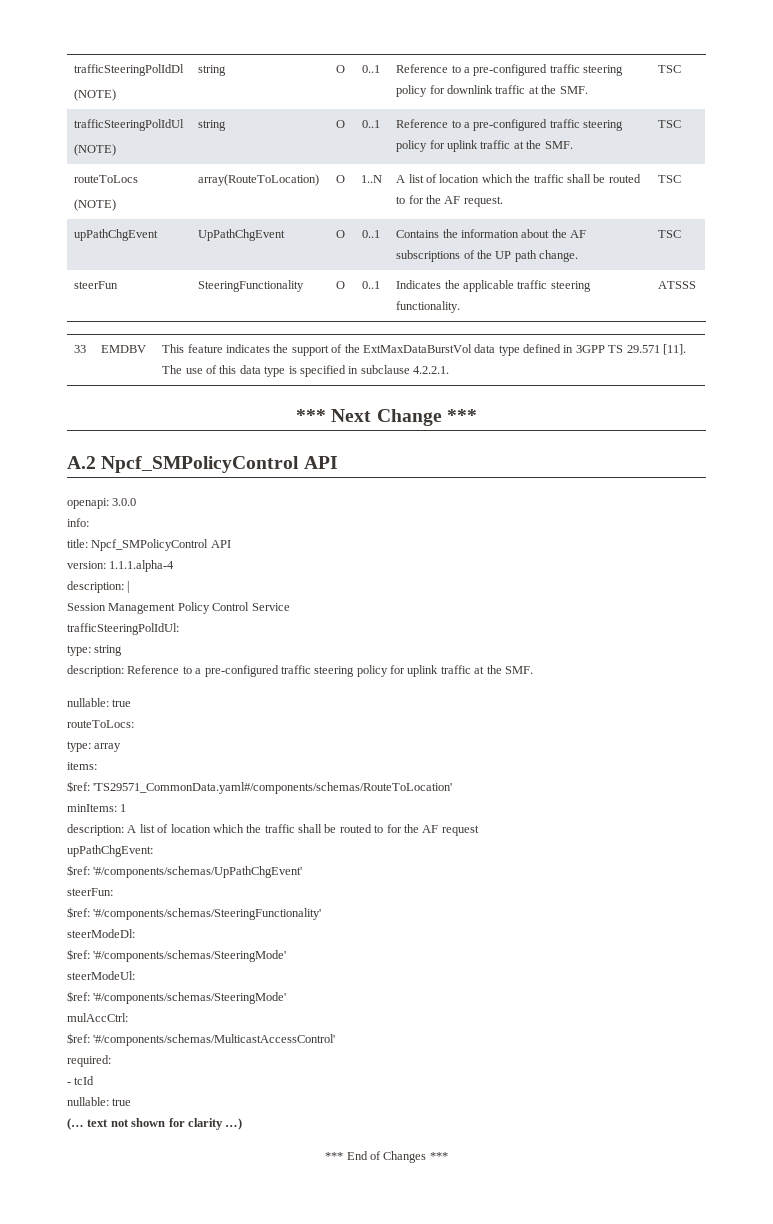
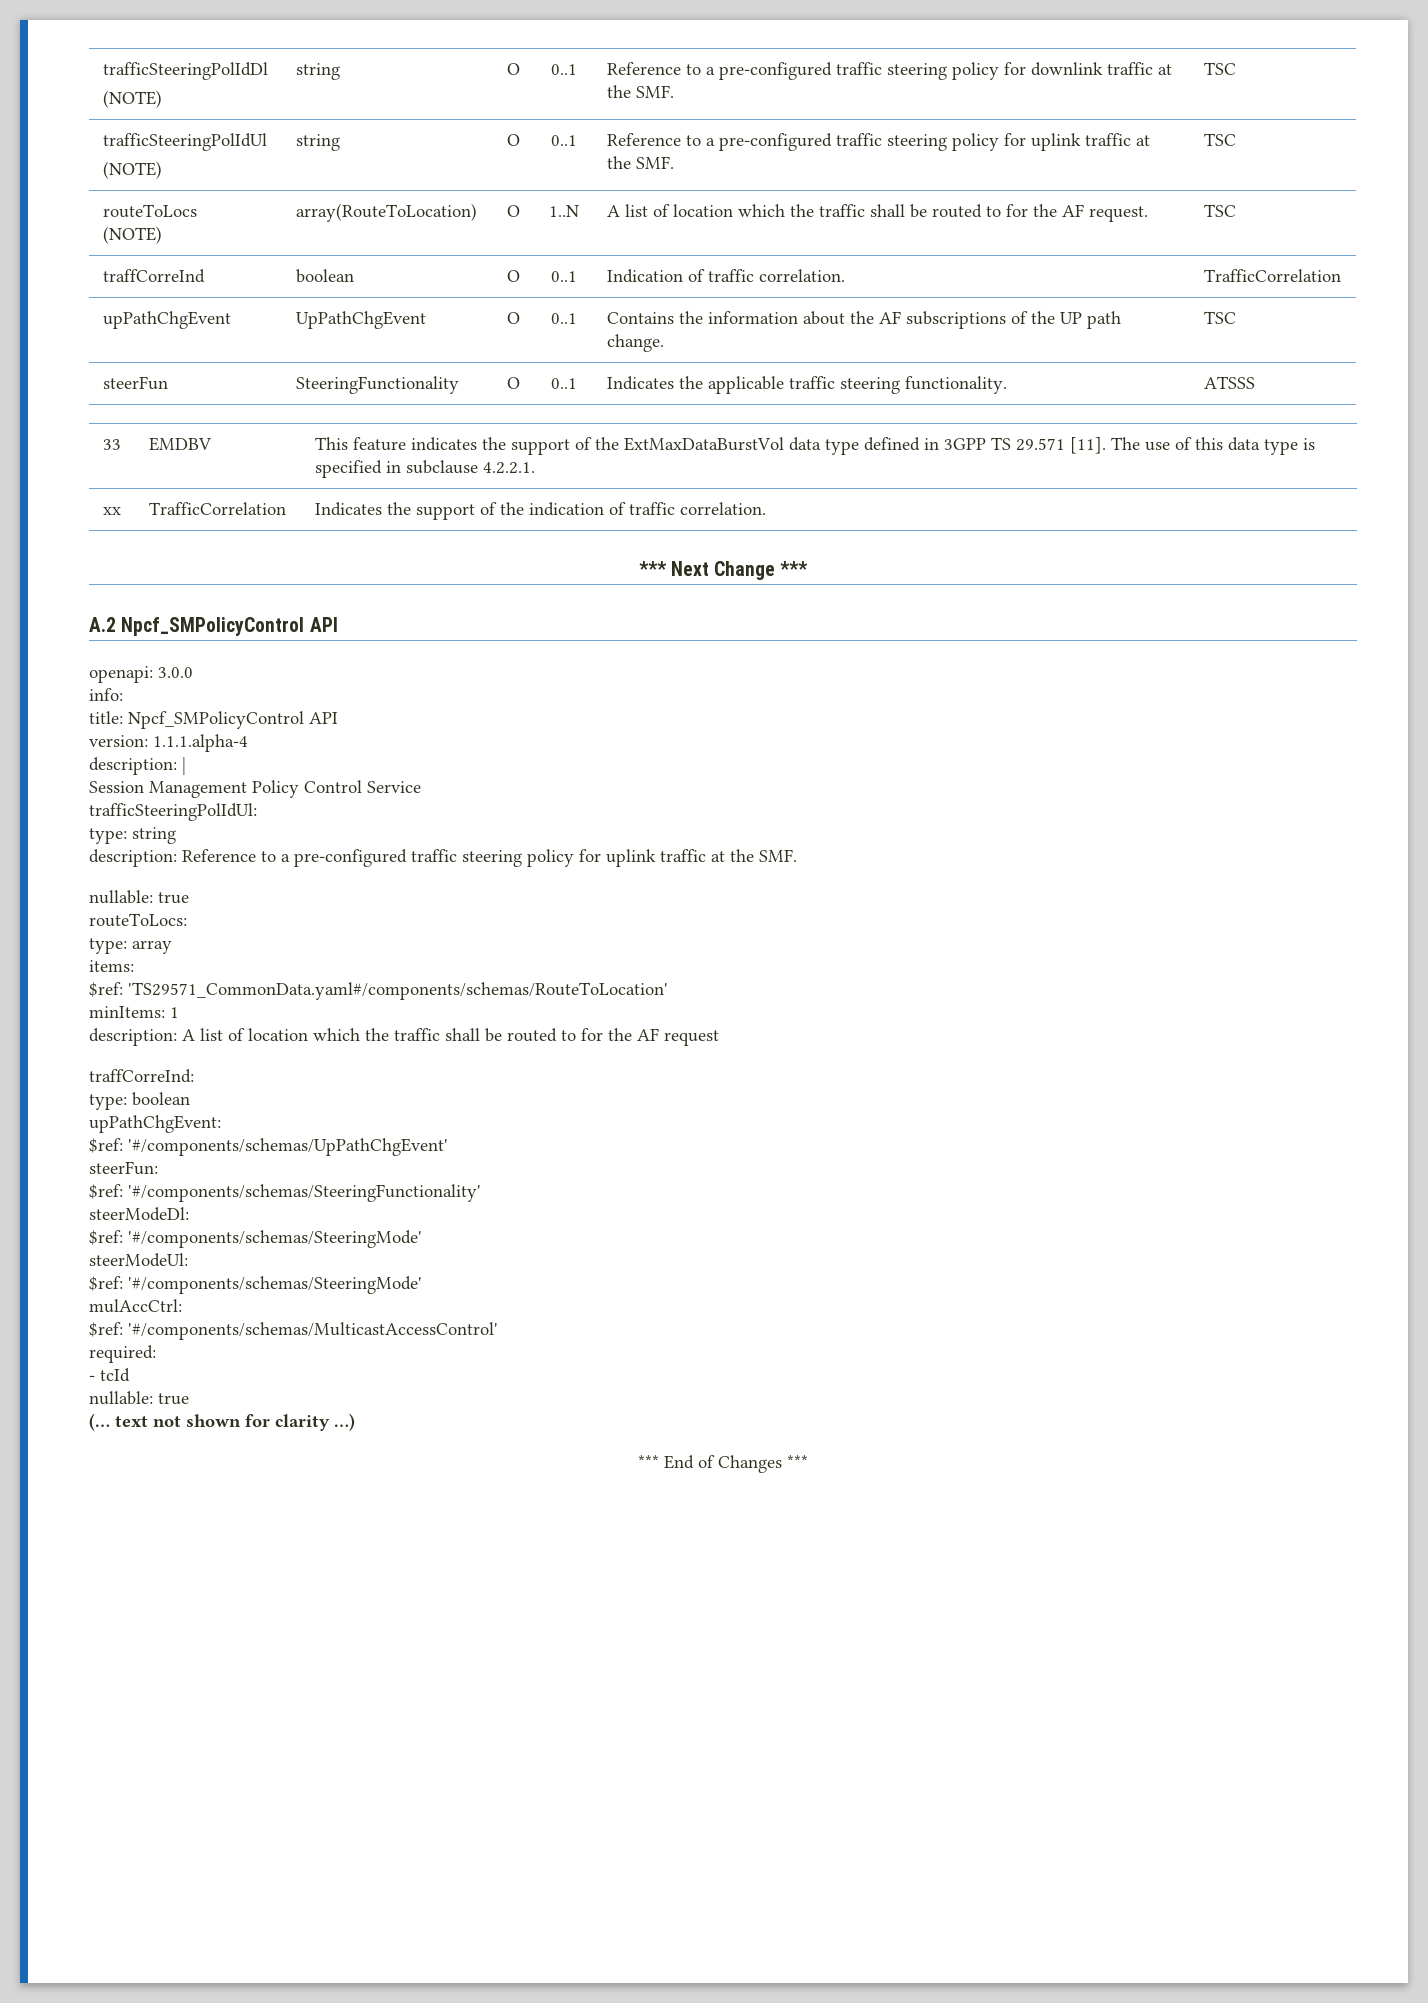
(682, 179) none -> [102,269,205,283] [295,269,354,283] [507,270,520,282] [551,271,577,282] [606,269,845,283] [1203,269,1341,282] // traffCorreInd | boolean | O | 0..1 | Indication of traffic correlation. | TrafficCorrelation
(450, 370) none -> [102,507,121,515] [148,502,286,515] [314,502,766,520] // xx | TrafficCorrelation | Indicates the support of the indication of traffic correlation.
(479, 830) none -> [89,1069,194,1083] [89,1092,190,1110] // traffCorreInd: // type: boolean

